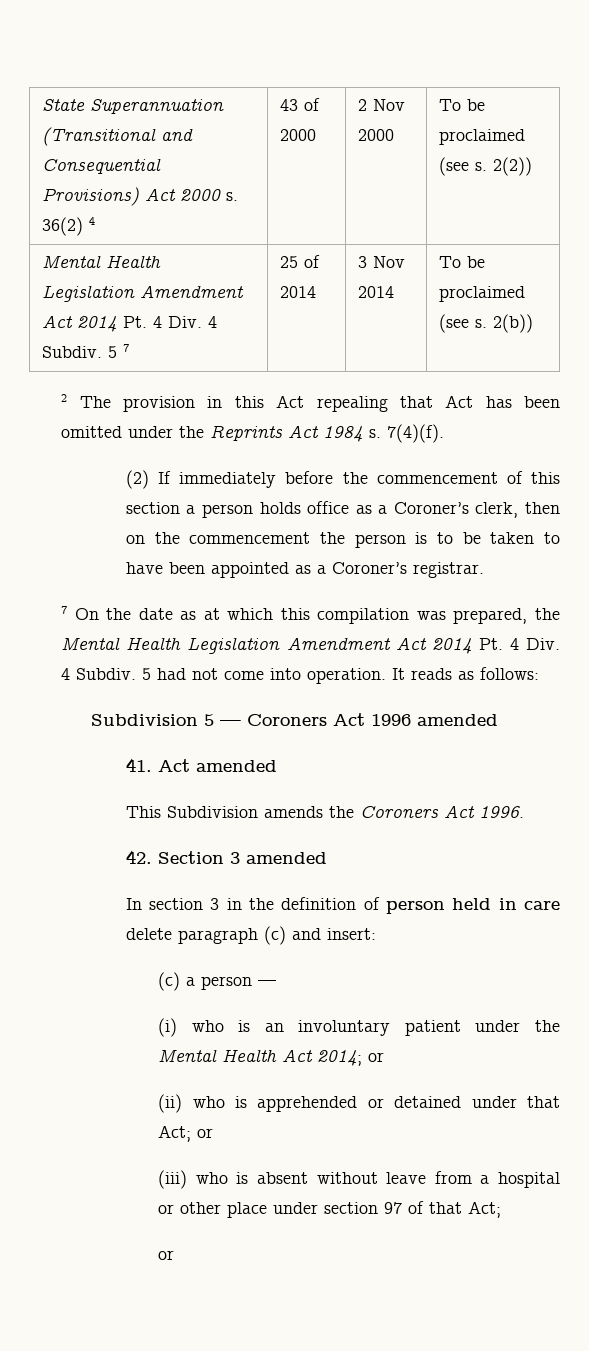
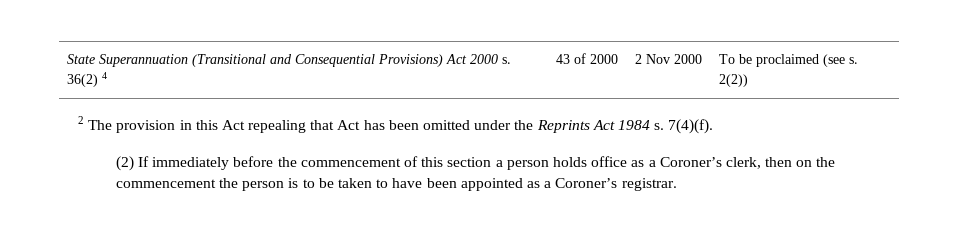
[42,255,162,268] [42,285,245,302] [42,315,218,332] [42,344,130,358] [280,255,321,268] [280,286,317,298] [358,256,406,268] [358,286,395,298] [439,256,486,268] [439,286,526,302] [439,314,534,333] // Mental Health Legislation Amendment Act 2014 Pt. 4 Div. 4 Subdiv. 5 7 | 25 of 2014 | 3 Nov 2014 | To be proclaimed (see s. 2(b)) -> (749, 80) none
[61,606,560,624] [61,637,560,654] [61,667,540,684] [91,713,498,726] [125,758,277,772] [125,805,524,818] [125,850,327,864] [125,897,560,914] [125,926,376,945] [158,972,277,991] [158,1018,560,1037] [158,1049,385,1066] [158,1094,560,1113] [158,1125,214,1142] [158,1170,560,1189] [158,1201,502,1218] [158,1250,175,1260] // 7 On the date as at which this compilation was prepared, the Mental Health Legislation Amendment Act 2014 Pt. 4 Div. 4 Subdiv. 5 had not come into operation. It reads as follows: // Subdivision 5 — Coroners Act 1996 amended // 41. Act amended // This Subdivision amends the Coroners Act 1996. // 42. Section 3 amended // In section 3 in the definition of person held in care delete paragraph (c) and insert: // (c) a person — // (i) who is an involuntary patient under the Mental Health Act 2014; or // (ii) who is apprehended or detained under that Act; or // (iii) who is absent without leave from a hospital or other place under section 97 of that Act; // or -> (677, 184) none

